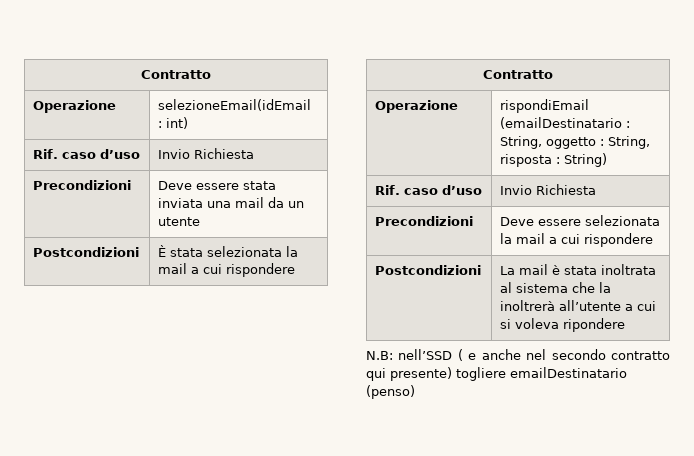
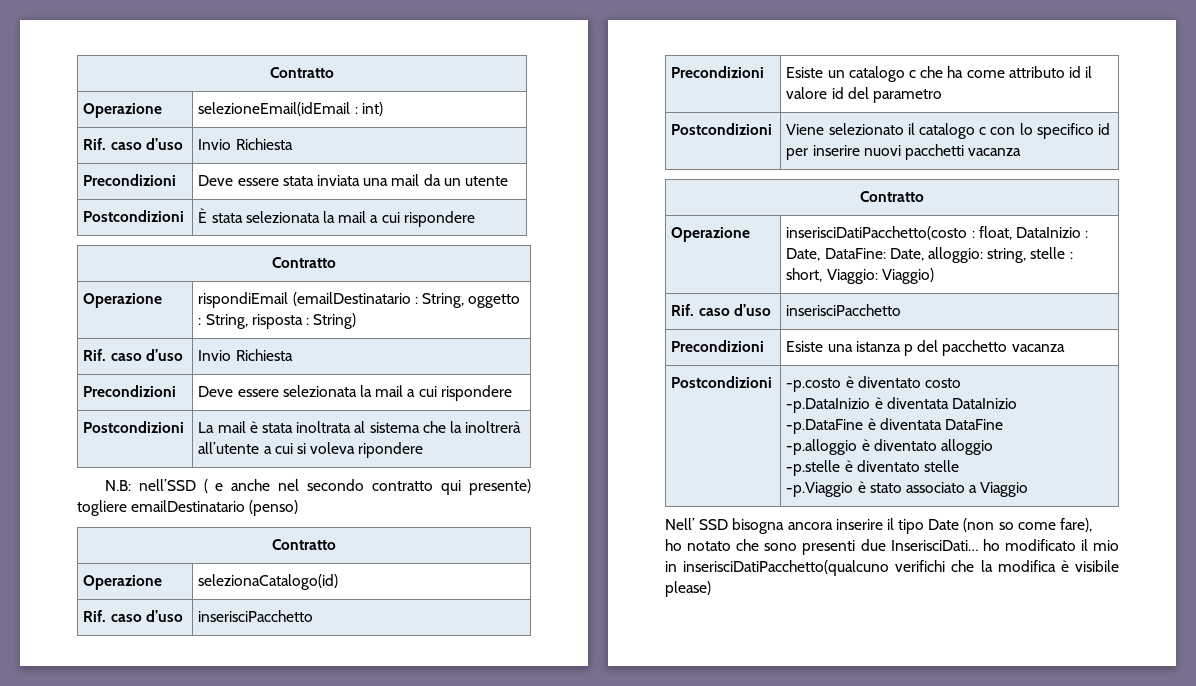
(415, 392) none -> [272,539,336,550] [83,575,163,590] [198,574,339,590] [83,610,183,622] [198,610,314,622] [671,66,765,78] [786,66,1093,82] [786,87,943,103] [671,123,773,135] [786,123,1110,139] [786,144,1022,160] [860,191,924,202] [671,227,751,242] [786,226,1089,240] [786,247,1073,263] [786,268,934,284] [671,304,771,316] [786,304,902,316] [671,340,765,352] [786,340,1065,356] [671,376,773,388] [786,376,962,392] [786,397,1018,413] [786,418,1004,434] [786,439,994,455] [786,460,960,476] [786,481,1029,497] [665,518,1093,534] [665,539,1119,555] [665,560,1119,576] [665,581,711,597] // Contratto // Operazione | selezionaCatalogo(id) // Rif. caso d’uso | inserisciPacchetto // Precondizioni | Esiste un catalogo c che ha come attributo id il valore id del parametro // Postcondizioni | Viene selezionato il catalogo c con lo specifico id per inserire nuovi pacchetti vacanza // Contratto // Operazione | inserisciDatiPacchetto(costo : float, DataInizio : Date, DataFine: Date, alloggio: string, stelle : short, Viaggio: Viaggio) // Rif. caso d’uso | inserisciPacchetto // Precondizioni | Esiste una istanza p del pacchetto vacanza // Postcondizioni | -p.costo è diventato costo // -p.DataInizio è diventata DataInizio // -p.DataFine è diventata DataFine // -p.alloggio è diventato alloggio // -p.stelle è diventato stelle // -p.Viaggio è stato associato a Viaggio // Nell’ SSD bisogna ancora inserire il tipo Date (non so come fare), // ho notato che sono presenti due InserisciDati… ho modificato il mio in inserisciDatiPacchetto(qualcuno verifichi che la modifica è visibile please)

